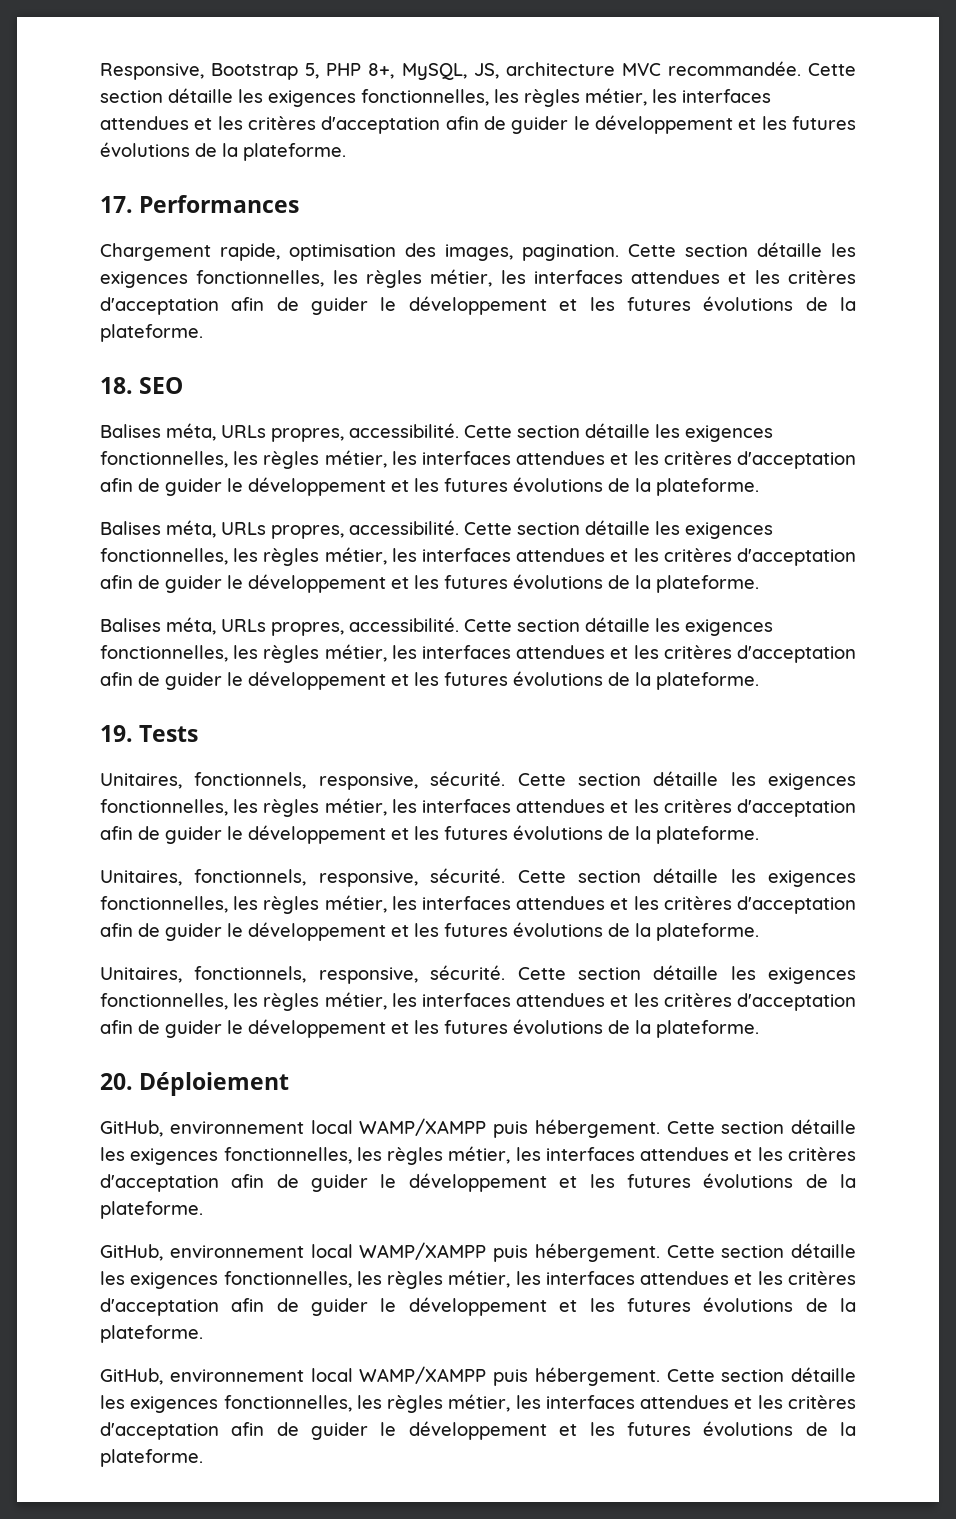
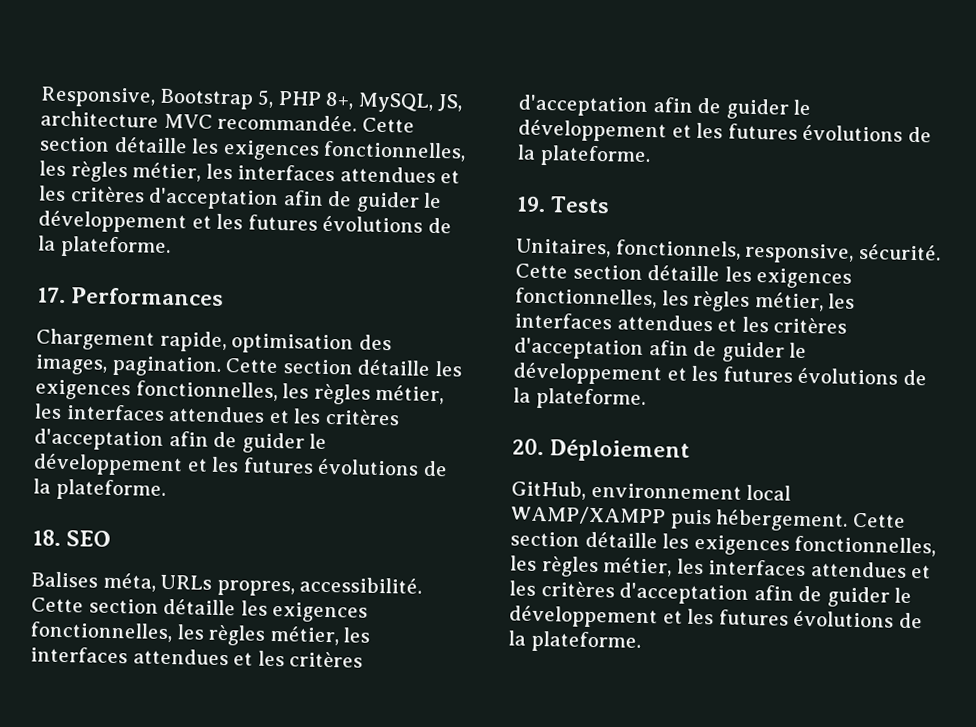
[100,520,773,539] [100,547,856,566] [100,574,759,593] [100,617,773,636] [100,644,856,663] [100,671,759,690] // Balises méta, URLs propres, accessibilité. Cette section détaille les exigences fonctionnelles, les règles métier, les interfaces attendues et les critères d'acceptation afin de guider le développement et les futures évolutions de la plateforme. // Balises méta, URLs propres, accessibilité. Cette section détaille les exigences fonctionnelles, les règles métier, les interfaces attendues et les critères d'acceptation afin de guider le développement et les futures évolutions de la plateforme. -> (651, 156) none
[100,868,856,887] [100,895,856,914] [100,922,759,941] [100,965,856,984] [100,992,856,1011] [100,1019,759,1038] // Unitaires, fonctionnels, responsive, sécurité. Cette section détaille les exigences fonctionnelles, les règles métier, les interfaces attendues et les critères d'acceptation afin de guider le développement et les futures évolutions de la plateforme. // Unitaires, fonctionnels, responsive, sécurité. Cette section détaille les exigences fonctionnelles, les règles métier, les interfaces attendues et les critères d'acceptation afin de guider le développement et les futures évolutions de la plateforme. -> (646, 398) none
[100,1242,856,1262] [100,1270,856,1289] [100,1297,857,1316] [100,1325,203,1343] [100,1366,856,1386] [100,1394,856,1413] [100,1421,857,1440] [100,1449,203,1467] // GitHub, environnement local WAMP/XAMPP puis hébergement. Cette section détaille les exigences fonctionnelles, les règles métier, les interfaces attendues et les critères d'acceptation afin de guider le développement et les futures évolutions de la plateforme. // GitHub, environnement local WAMP/XAMPP puis hébergement. Cette section détaille les exigences fonctionnelles, les règles métier, les interfaces attendues et les critères d'acceptation afin de guider le développement et les futures évolutions de la plateforme. -> (641, 641) none

